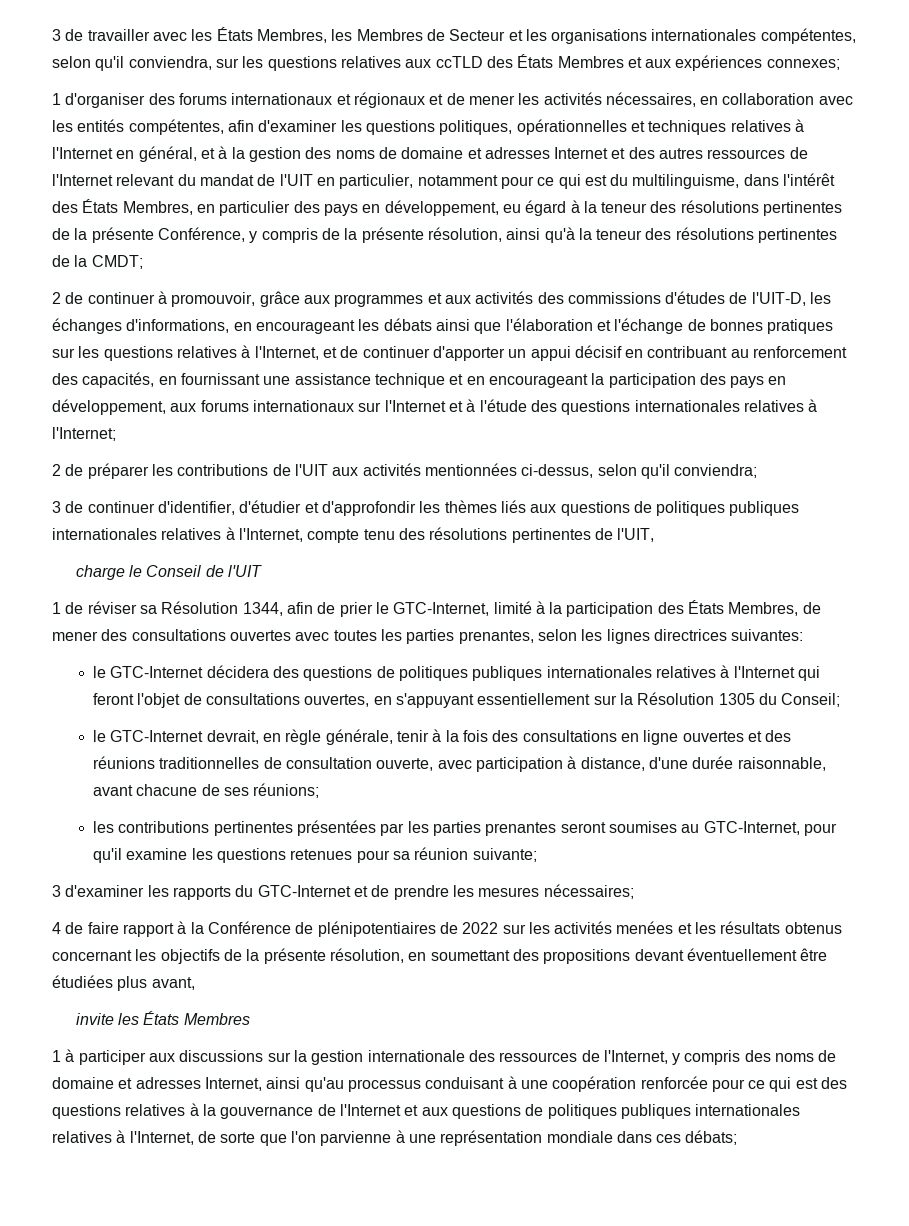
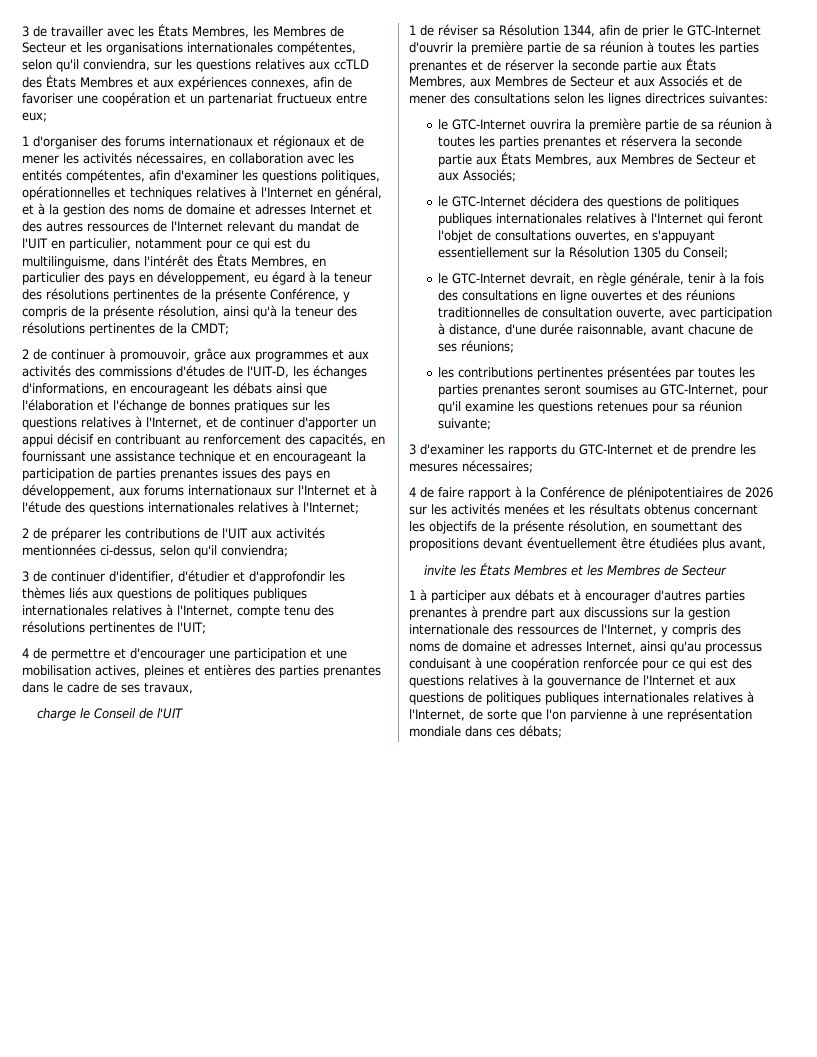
[766,59,840,70] connexes; -> [251,77,352,89] [22,92,367,106] [22,112,47,122] connexes, afin de favoriser une coopération et un partenariat fructueux entre eux;
(696, 380) none -> [98,468,257,481] de parties prenantes issues
[617,528,655,542] l'UIT, -> [177,622,206,634] [22,648,347,661] [22,664,381,678] [22,682,193,694] l'UIT; // 4 de permettre et d'encourager une participation et une mobilisation actives, pleines et entières des parties prenantes dans le cadre de ses travaux,
[393,600,821,617] [52,629,534,644] GTC-Internet, limité à la participation des États Membres, de mener des consultations ouvertes avec toutes les parties prenantes, -> [687,25,761,36] [409,41,759,55] [409,58,716,73] [409,75,742,88] [409,93,550,104] GTC-Internet d'ouvrir la première partie de sa réunion à toutes les parties prenantes et de réserver la seconde partie aux États Membres, aux Membres de Secteur et aux Associés et de mener des consultations
(804, 635) none -> [438,118,773,132] [438,135,743,149] [438,152,757,167] [438,169,517,182] // le GTC-Internet ouvrira la première partie de sa réunion à toutes les parties prenantes et réservera la seconde partie aux États Membres, aux Membres de Secteur et aux Associés;
(405, 829) none -> [698,367,736,378] toutes
[462,922,499,934] 2022 -> [745,487,773,498] 2026
(250, 1019) none -> [571,565,728,576] et les Membres de Secteur
(175, 1057) none -> [515,589,745,603] [409,606,580,620] débats et à encourager d'autres parties prenantes à prendre part aux

